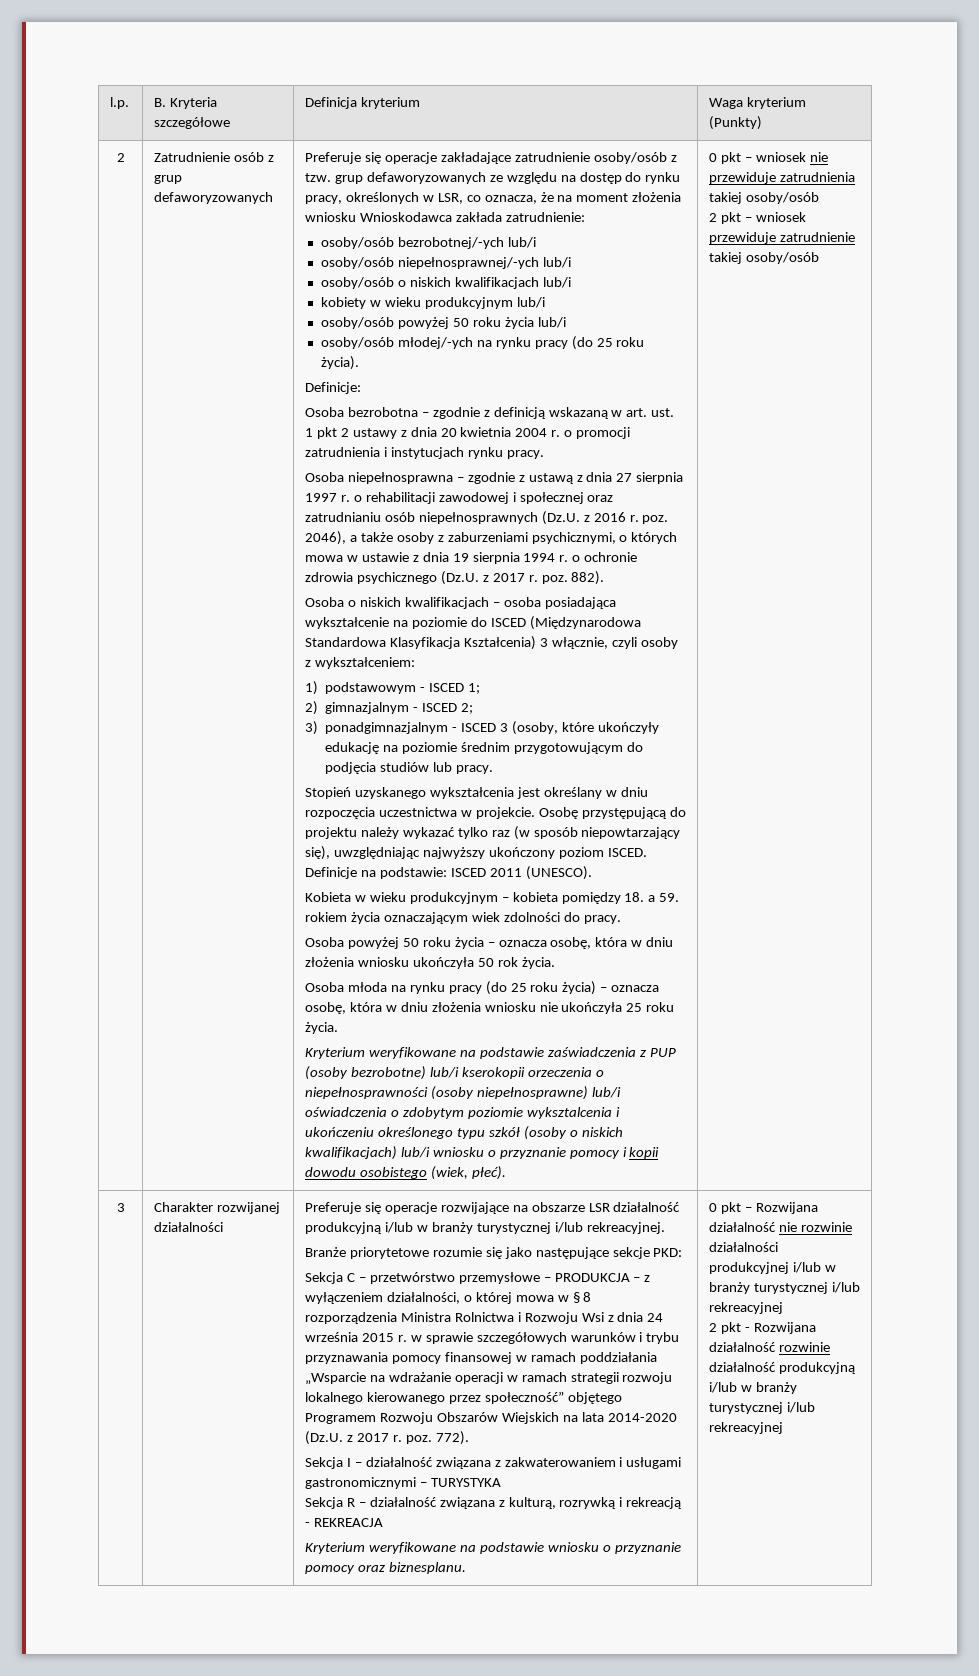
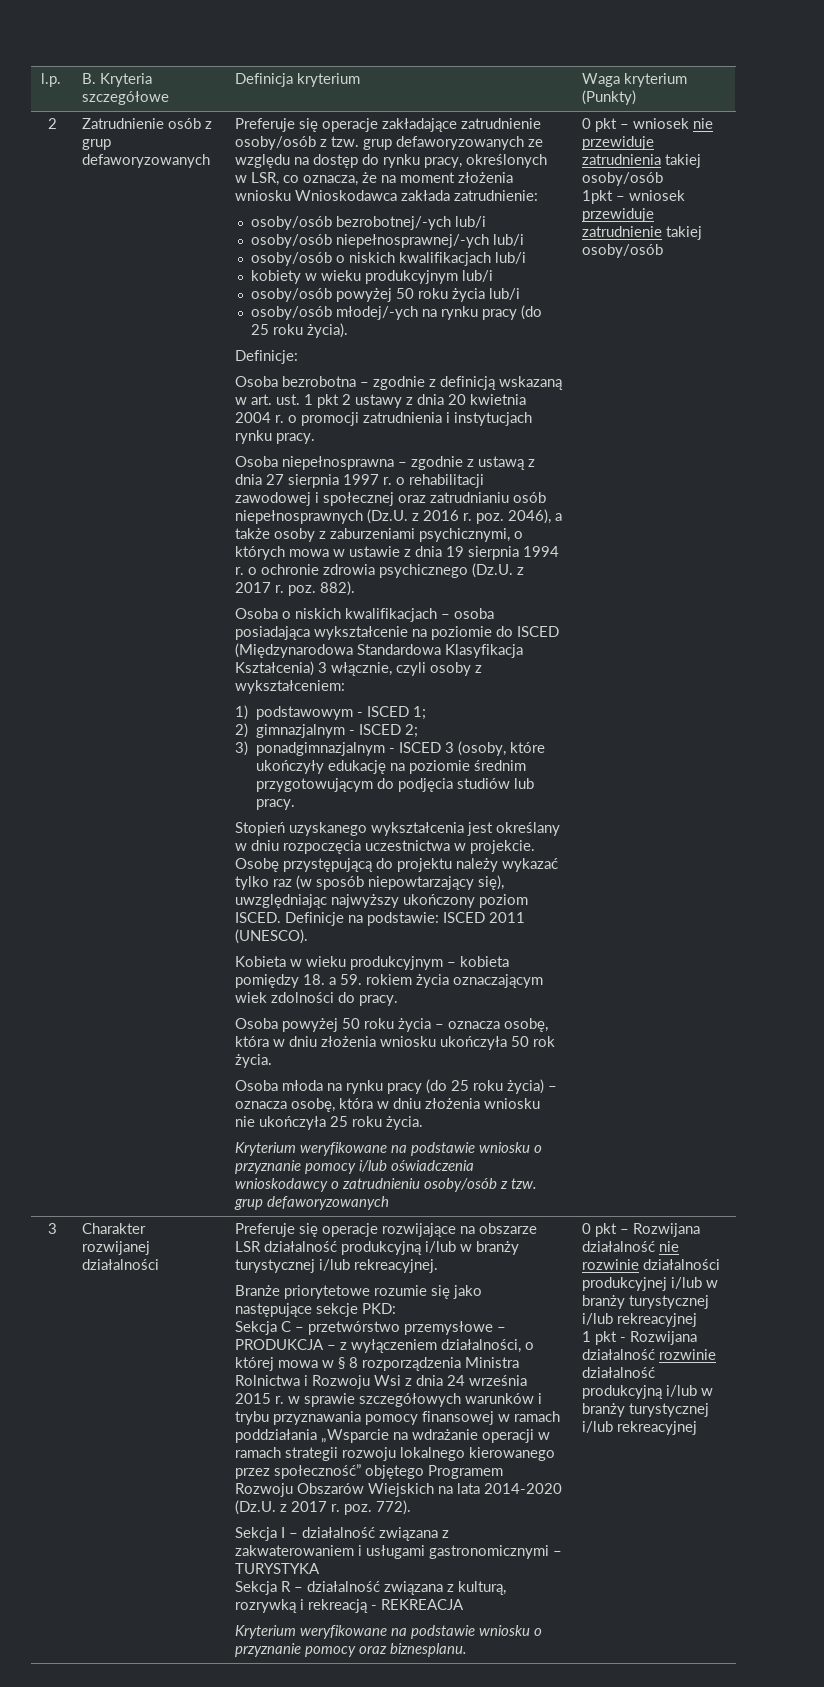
[547,1047,676,1057] [305,1066,604,1080] [305,1086,621,1100] [305,1107,620,1119] [305,1126,623,1140] [305,1146,660,1160] [305,1166,506,1180] zaświadczenia z PUP (osoby bezrobotne) lub/i kserokopii orzeczenia o niepełnosprawności (osoby niepełnosprawne) lub/i oświadczenia o zdobytym poziomie wyksztalcenia i ukończeniu określonego typu szkół (osoby o niskich kwalifikacjach) lub/i wniosku o przyznanie pomocy i kopii dowodu osobistego (wiek, płeć). -> [479,1142,543,1153] [235,1160,475,1174] [235,1178,538,1192] [234,1196,390,1210] wniosku o przyznanie pomocy i/lub oświadczenia wnioskodawcy o zatrudnieniu osoby/osób z tzw. grup defaworyzowanych
[709,212,741,224] 2 pkt -> [582,190,614,204] 1pkt
[709,1323,718,1332] 2 -> [582,1331,592,1342] 1

